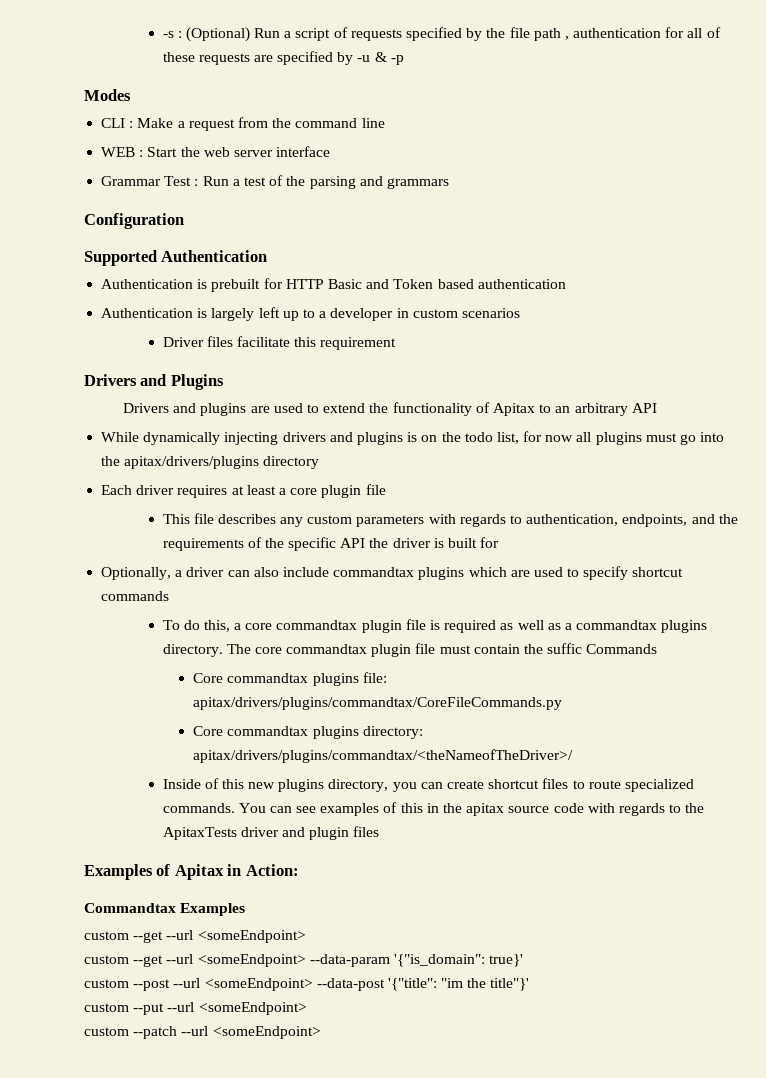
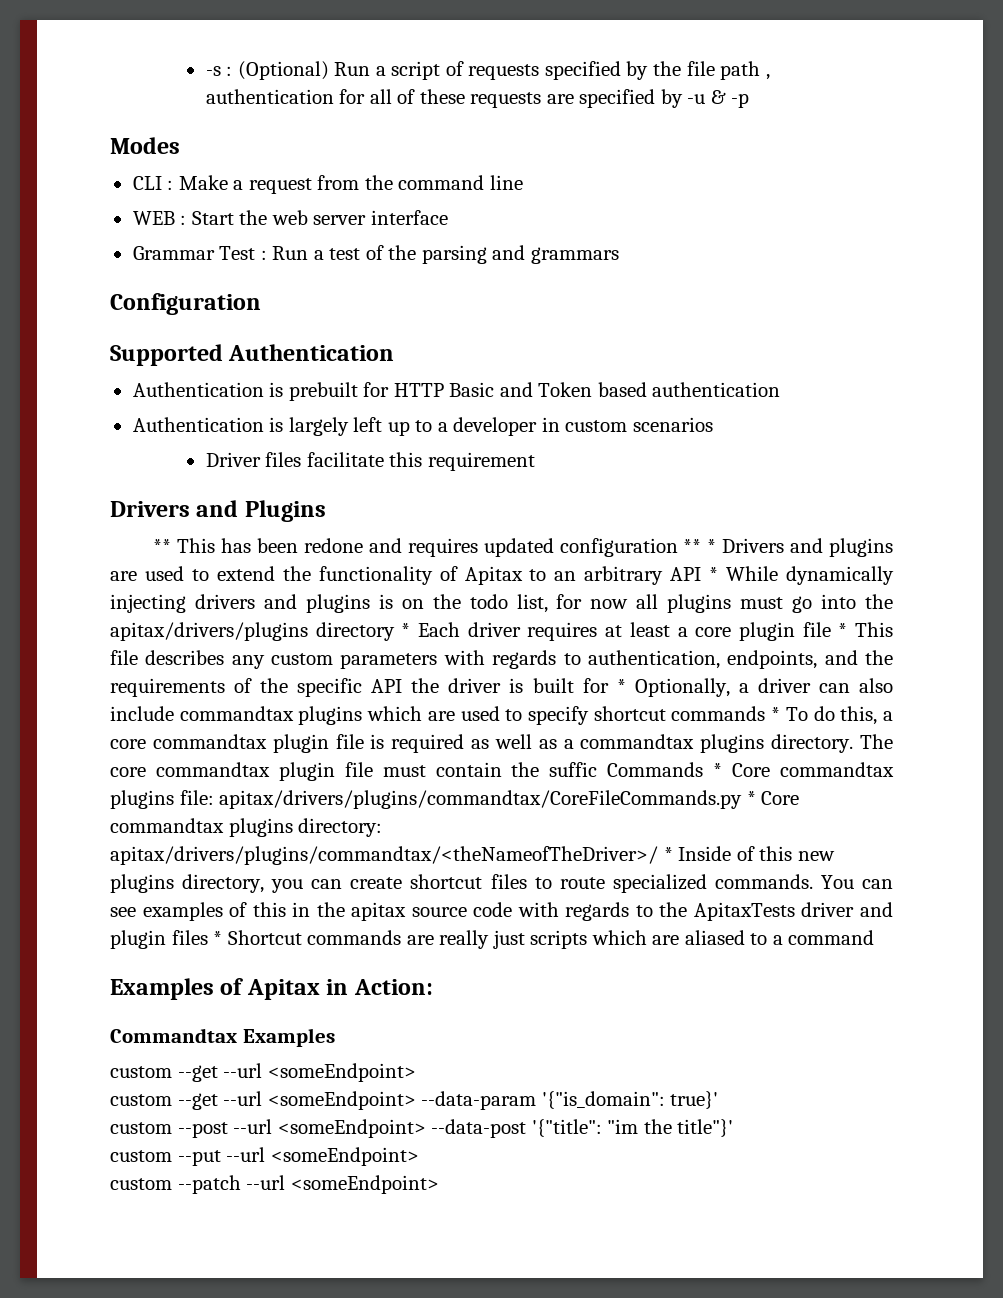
(224, 382) none -> [153,538,717,557] ** This has been redone and requires updated configuration ** *
(657, 408) // -> [709,567,719,581] *
(320, 462) // -> [401,623,411,637] *
(386, 489) // -> [838,623,848,637] *
(500, 542) // -> [616,679,626,693] *
(170, 596) // -> [771,707,781,721] *
(658, 649) // -> [713,763,723,777] *
(563, 703) // -> [746,791,756,805] *
(574, 756) // -> [663,847,673,861] *
(380, 831) none -> [213,930,875,949] * Shortcut commands are really just scripts which are aliased to a command

